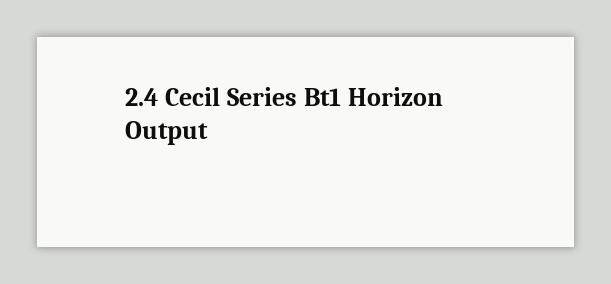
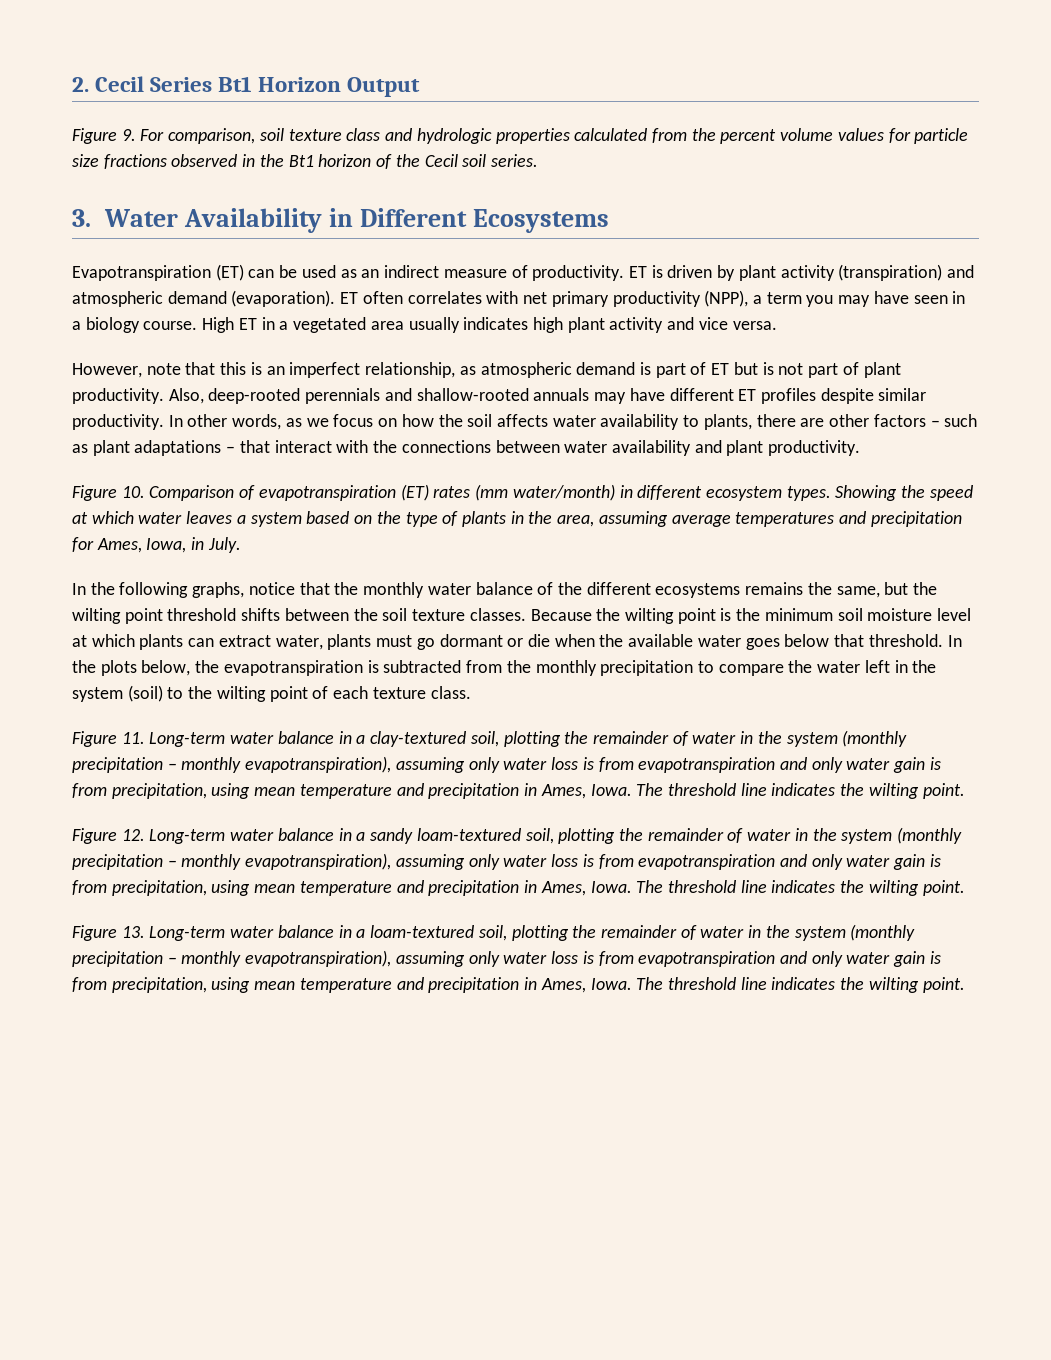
[125,88,158,106] 2.4 -> [72,77,89,92] 2.
(208, 133) none -> [72,128,969,144] [72,154,538,169] [72,208,610,233] [72,264,975,281] [72,290,966,307] [72,317,777,333] [72,362,901,378] [72,388,927,404] [72,414,978,430] [72,440,861,456] [72,484,973,501] [72,511,962,527] [72,537,241,553] [72,582,938,598] [72,608,972,624] [72,634,962,650] [72,660,937,676] [72,685,471,702] [72,730,908,747] [72,756,941,773] [72,783,965,799] [72,827,963,844] [72,853,941,870] [72,880,965,896] [72,924,916,941] [72,950,941,967] [72,977,965,993] // Figure 9. For comparison, soil texture class and hydrologic properties calculated from the percent volume values for particle size fractions observed in the Bt1 horizon of the Cecil soil series. // 3. Water Availability in Different Ecosystems // Evapotranspiration (ET) can be used as an indirect measure of productivity. ET is driven by plant activity (transpiration) and atmospheric demand (evaporation). ET often correlates with net primary productivity (NPP), a term you may have seen in a biology course. High ET in a vegetated area usually indicates high plant activity and vice versa. // However, note that this is an imperfect relationship, as atmospheric demand is part of ET but is not part of plant productivity. Also, deep-rooted perennials and shallow-rooted annuals may have different ET profiles despite similar productivity. In other words, as we focus on how the soil affects water availability to plants, there are other factors – such as plant adaptations – that interact with the connections between water availability and plant productivity. // Figure 10. Comparison of evapotranspiration (ET) rates (mm water/month) in different ecosystem types. Showing the speed at which water leaves a system based on the type of plants in the area, assuming average temperatures and precipitation for Ames, Iowa, in July. // In the following graphs, notice that the monthly water balance of the different ecosystems remains the same, but the wilting point threshold shifts between the soil texture classes. Because the wilting point is the minimum soil moisture level at which plants can extract water, plants must go dormant or die when the available water goes below that threshold. In the plots below, the evapotranspiration is subtracted from the monthly precipitation to compare the water left in the system (soil) to the wilting point of each texture class. // Figure 11. Long-term water balance in a clay-textured soil, plotting the remainder of water in the system (monthly precipitation – monthly evapotranspiration), assuming only water loss is from evapotranspiration and only water gain is from precipitation, using mean temperature and precipitation in Ames, Iowa. The threshold line indicates the wilting point. // Figure 12. Long-term water balance in a sandy loam-textured soil, plotting the remainder of water in the system (monthly precipitation – monthly evapotranspiration), assuming only water loss is from evapotranspiration and only water gain is from precipitation, using mean temperature and precipitation in Ames, Iowa. The threshold line indicates the wilting point. // Figure 13. Long-term water balance in a loam-textured soil, plotting the remainder of water in the system (monthly precipitation – monthly evapotranspiration), assuming only water loss is from evapotranspiration and only water gain is from precipitation, using mean temperature and precipitation in Ames, Iowa. The threshold line indicates the wilting point.

